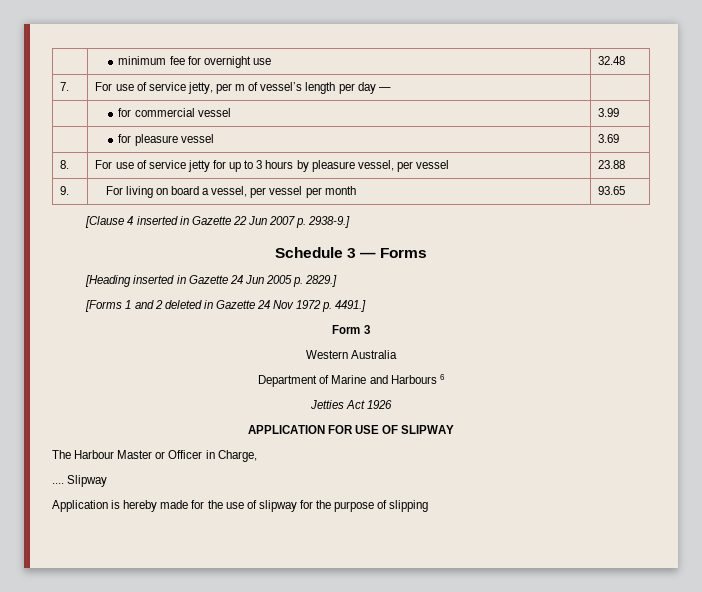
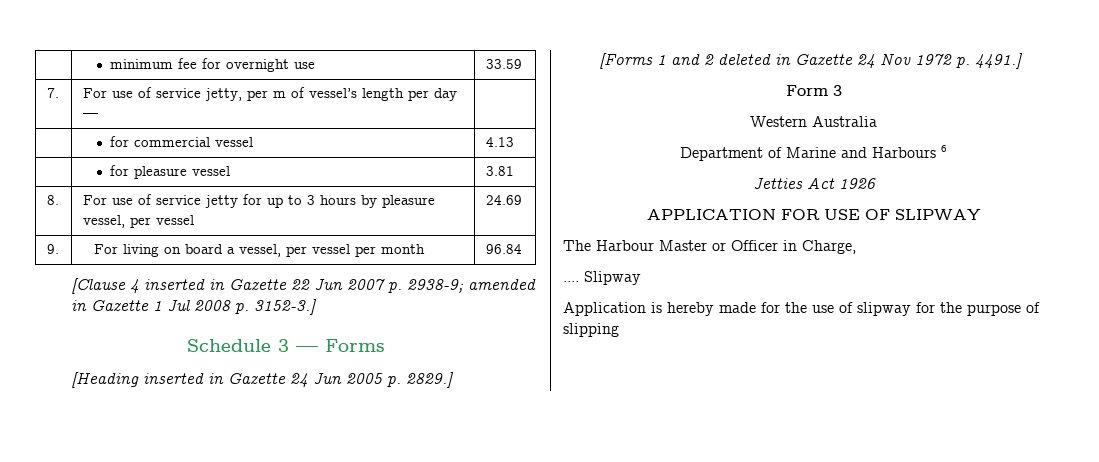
[598,56,626,65] 32.48 -> [485,59,522,69] 33.59
[598,108,620,117] 3.99 -> [485,137,514,147] 4.13
[598,134,620,143] 3.69 -> [485,166,514,176] 3.81
[598,160,626,169] 23.88 -> [485,195,522,205] 24.69
[598,186,626,195] 93.65 -> [485,244,522,254] 96.84
[308,216,351,228] 2938-9.] -> [407,279,537,293] [71,299,318,315] 2938-9; amended in Gazette 1 Jul 2008 p. 3152-3.]

